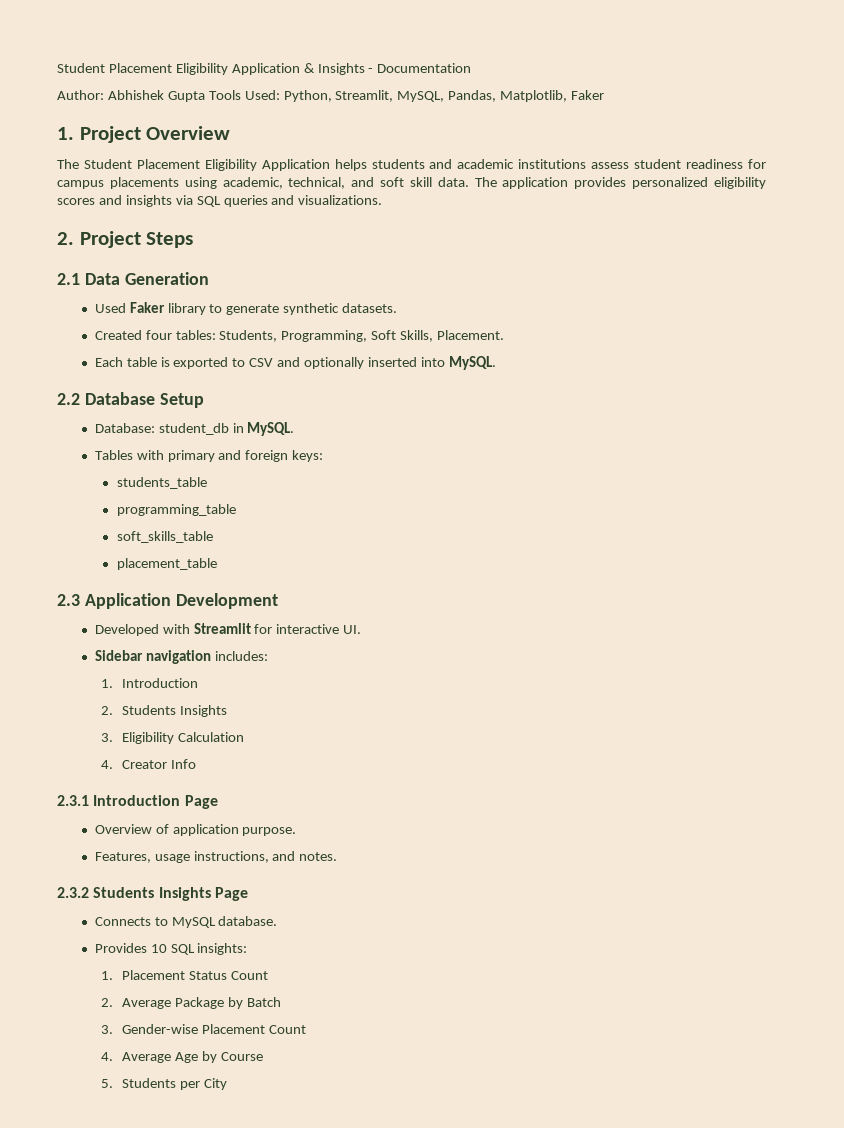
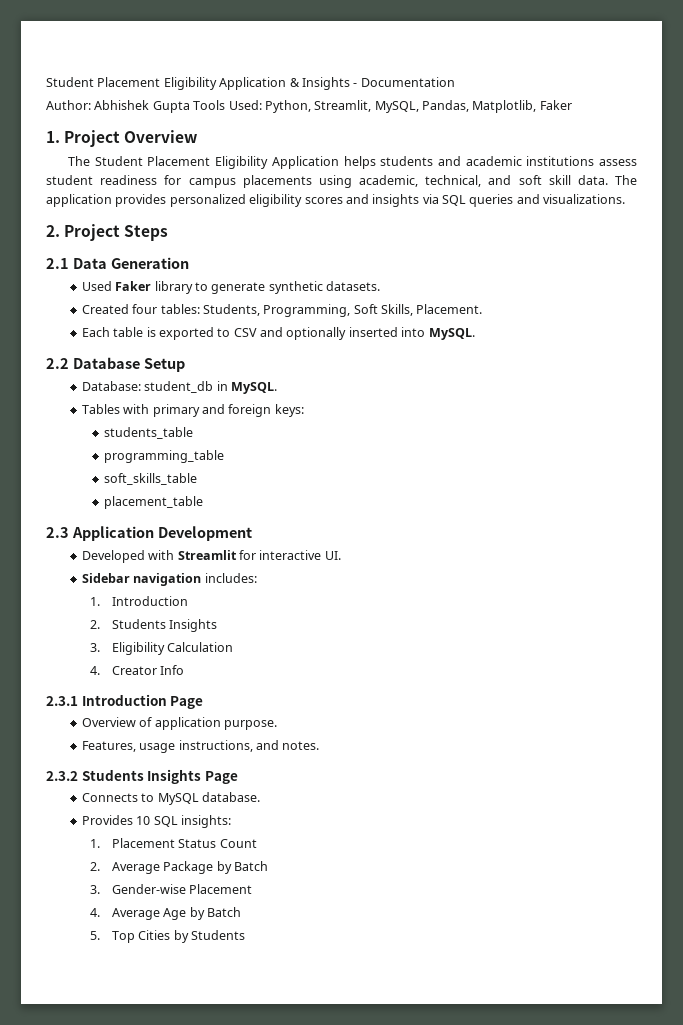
[269,1025,307,1034] Count -> (253, 889) none
[221,1052,264,1061] Course -> [207,907,242,917] Batch
[122,1078,228,1090] Students per City -> [112,930,246,943] Top Cities by Students

